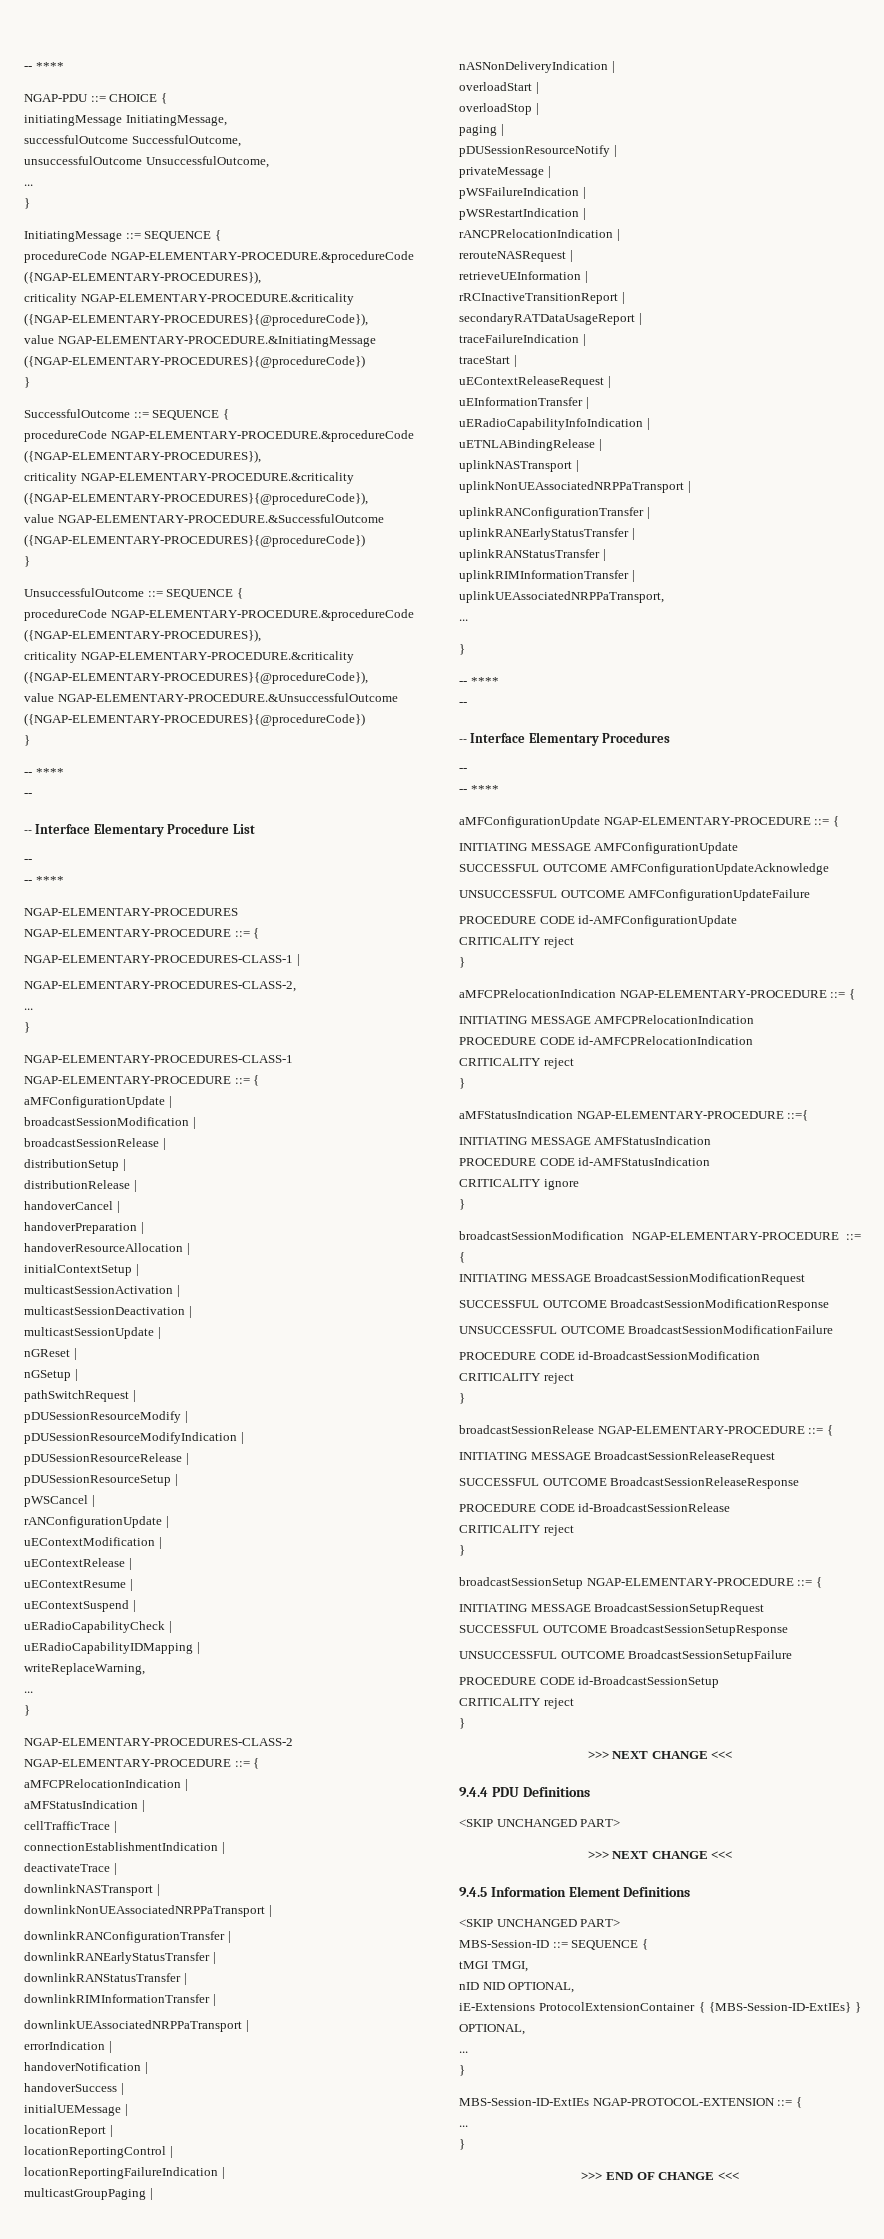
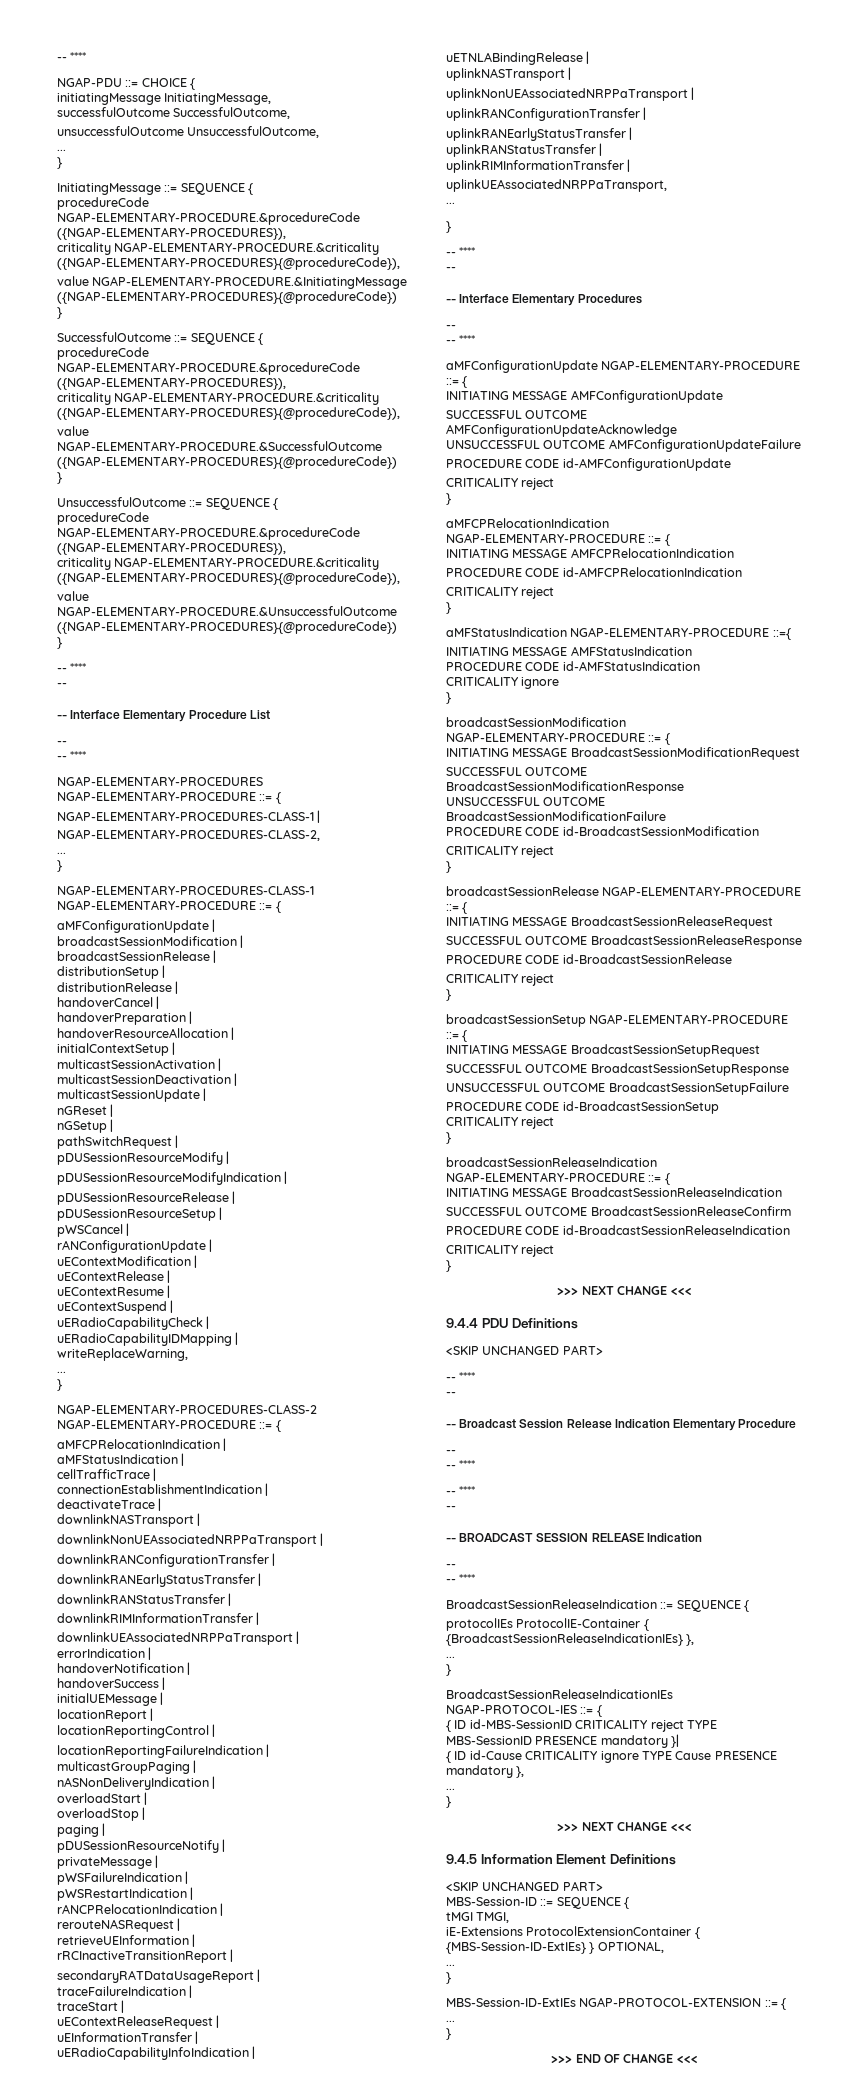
(465, 1723) none -> [446,1157,657,1167] [446,1172,670,1185] [446,1187,782,1197] [446,1206,791,1216] [446,1225,790,1235] [446,1244,555,1257] [446,1260,451,1272] // broadcastSessionReleaseIndication NGAP-ELEMENTARY-PROCEDURE ::= { // INITIATING MESSAGE BroadcastSessionReleaseIndication // SUCCESSFUL OUTCOME BroadcastSessionReleaseConfirm // PROCEDURE CODE id-BroadcastSessionReleaseIndication // CRITICALITY reject // }
(621, 1823) none -> [446,1372,476,1381] [446,1392,456,1396] [446,1419,797,1431] [446,1450,456,1454] [446,1460,476,1469] [446,1486,476,1495] [446,1506,456,1510] [446,1533,702,1542] [446,1564,456,1568] [446,1574,476,1583] [446,1599,750,1612] [446,1618,649,1631] [446,1633,695,1646] [446,1656,455,1658] [446,1664,451,1676] [446,1689,673,1699] [446,1704,602,1717] [446,1719,717,1732] [446,1734,680,1748] [446,1750,777,1763] [446,1765,525,1778] [446,1788,455,1790] [446,1796,451,1808] // -- **** // -- // -- Broadcast Session Release Indication Elementary Procedure // -- // -- **** // -- **** // -- // -- BROADCAST SESSION RELEASE Indication // -- // -- **** // BroadcastSessionReleaseIndication ::= SEQUENCE { // protocolIEs ProtocolIE-Container { {BroadcastSessionReleaseIndicationIEs} }, // ... // } // BroadcastSessionReleaseIndicationIEs NGAP-PROTOCOL-IES ::= { // { ID id-MBS-SessionID CRITICALITY reject TYPE MBS-SessionID PRESENCE mandatory }| // { ID id-Cause CRITICALITY ignore TYPE Cause PRESENCE mandatory }, // ... // }
[459,1982,575,1993] // nID NID OPTIONAL, -> (510, 1917) none

